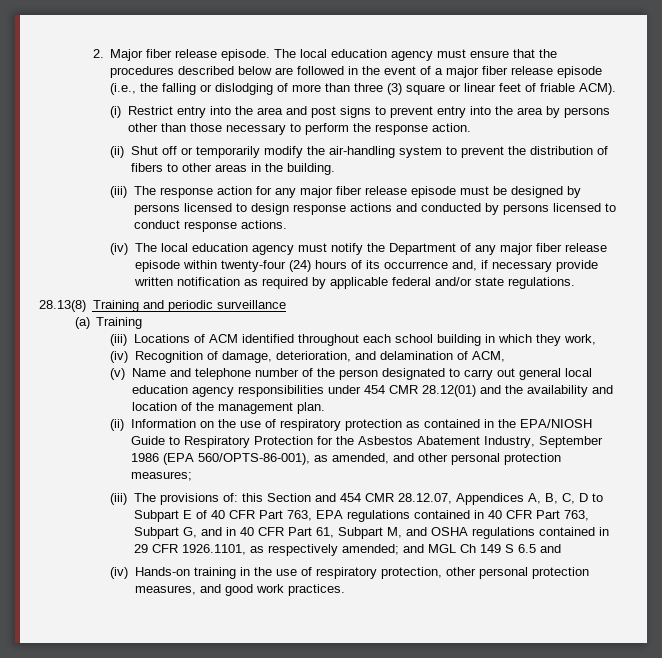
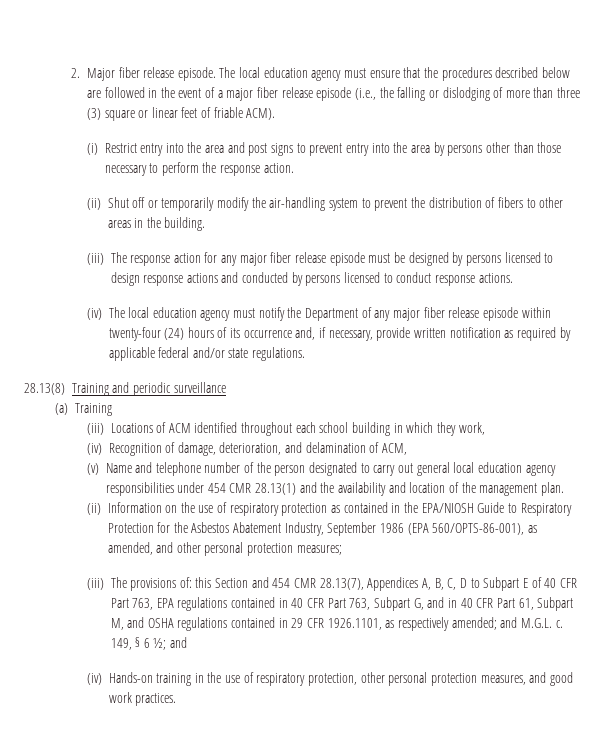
[491,261,552,272] necessary -> [328,330,373,341] necessary,
[421,385,476,397] 28.12(01) -> [255,483,297,495] 28.13(1)
[397,493,452,504] 28.12.07, -> [319,578,364,590] 28.13(7),
[427,544,536,553] MGL Ch 149 S 6.5 -> [520,618,563,628] [110,637,167,650] M.G.L. c. 149, § 6 ½;

